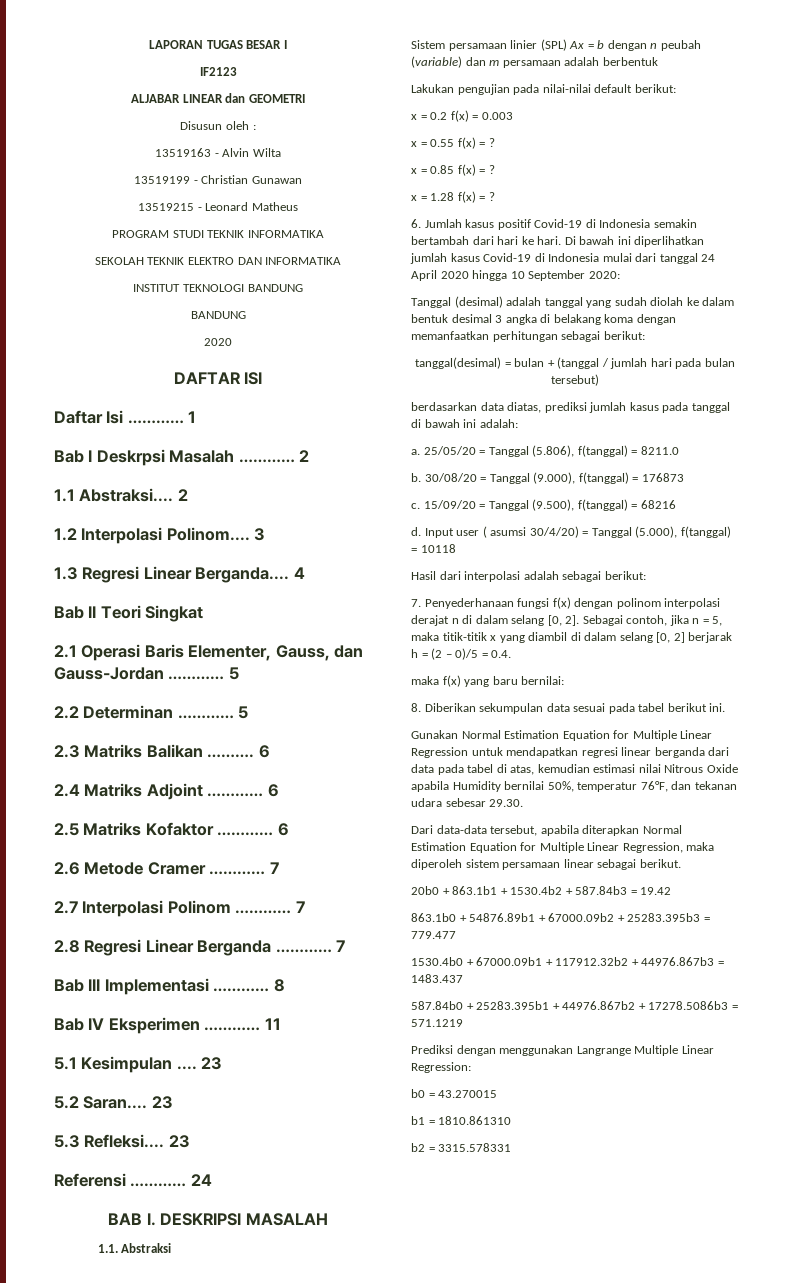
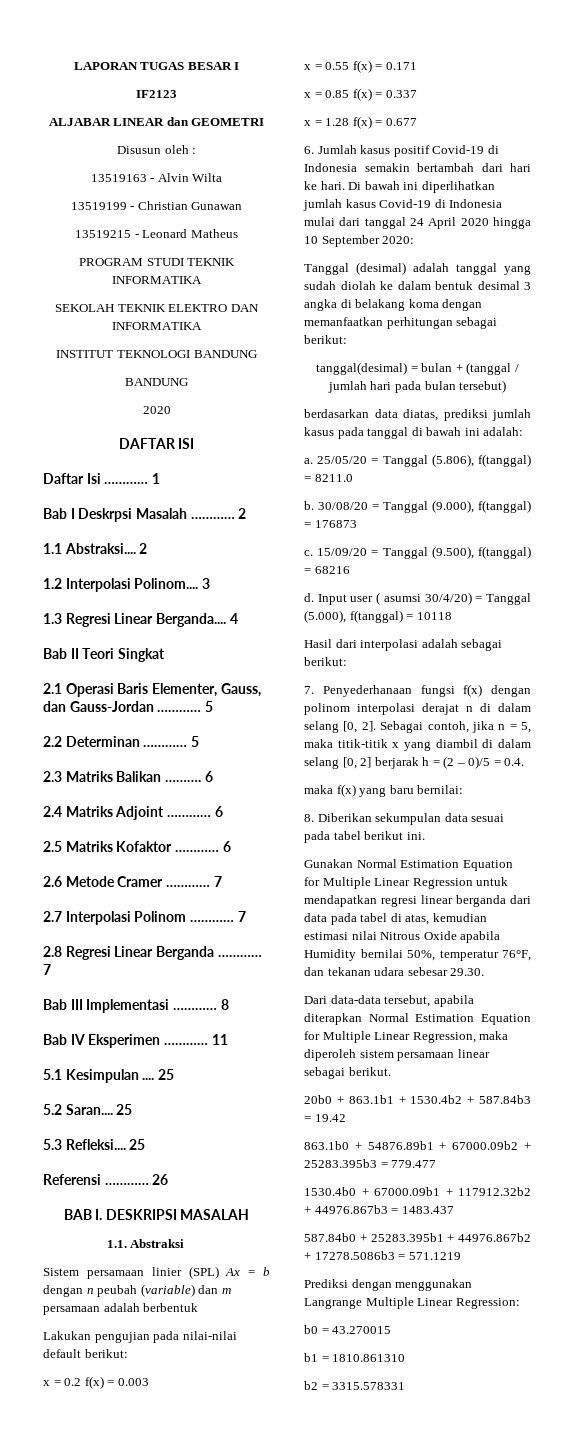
[201,1057,223,1070] 23 -> [157,1069,174,1080] 25
[151,1096,173,1109] 23 -> [116,1104,133,1115] 25
[168,1135,190,1148] 23 -> [129,1139,146,1150] 25
[190,1174,212,1186] 24 -> [152,1174,169,1185] 26
[488,138,495,147] ? -> [385,62,417,70] 0.171
[488,165,495,174] ? -> [385,90,417,98] 0.337
[488,192,495,201] ? -> [385,118,417,126] 0.677

